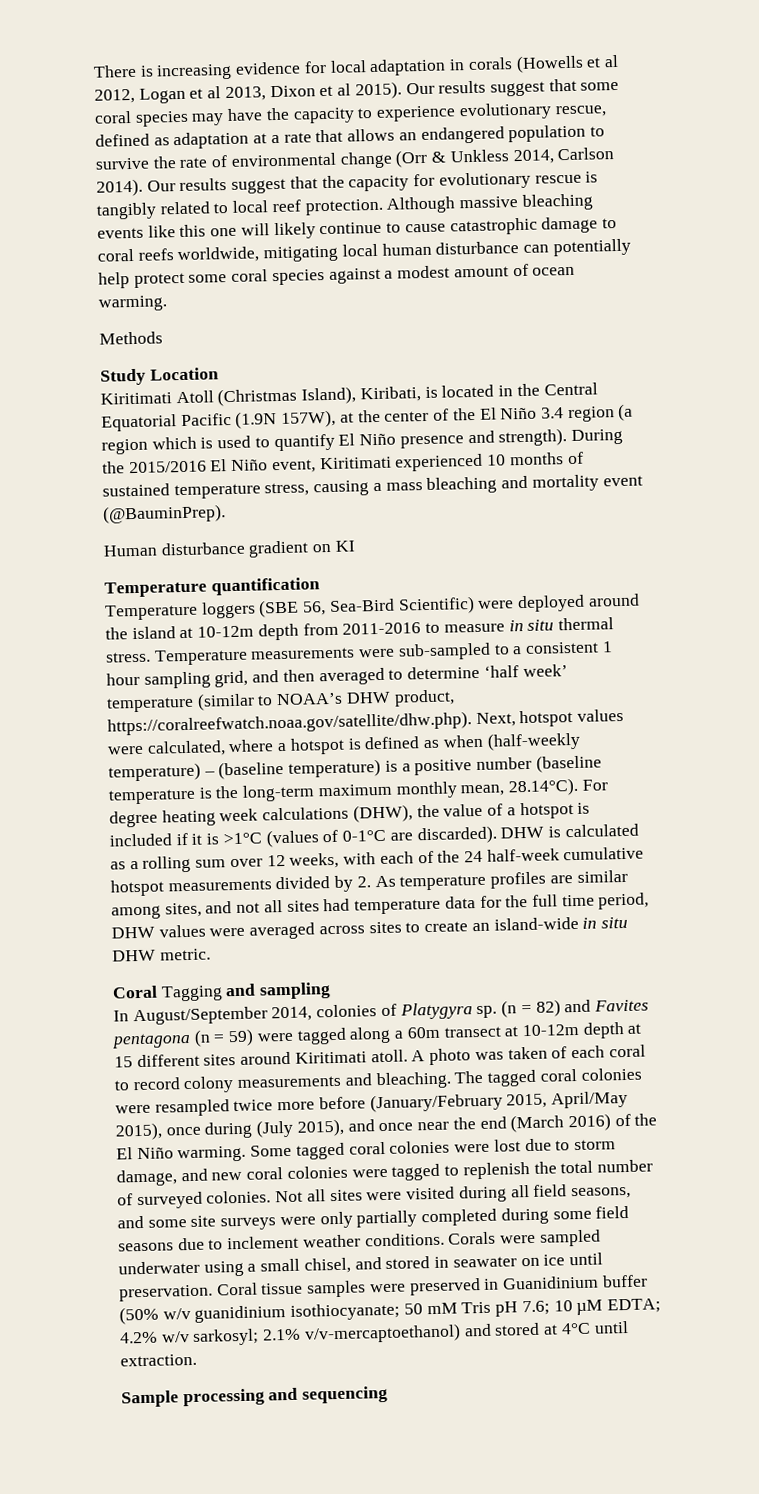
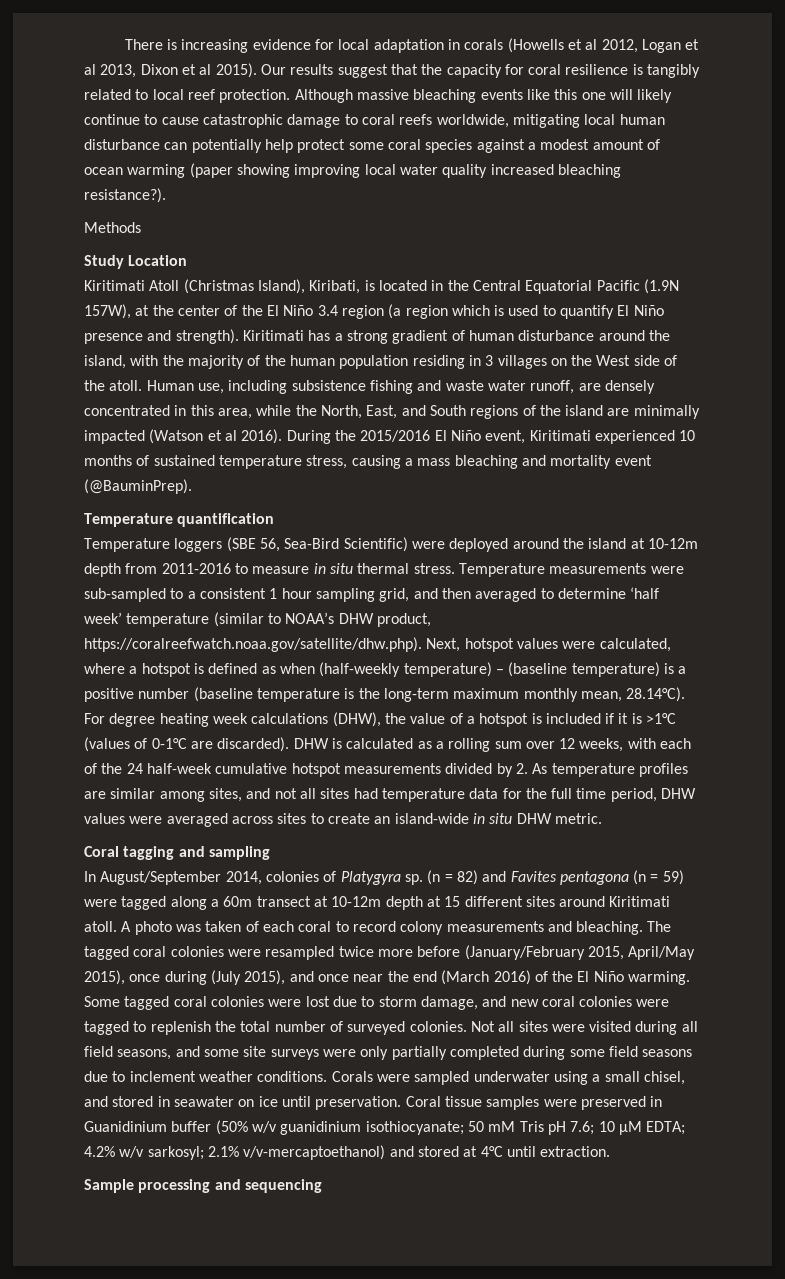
[580,81,620,91] [94,102,607,127] [95,124,605,150] [95,147,615,170] [96,176,318,197] some coral species may have the capacity to experience evolutionary rescue, defined as adaptation at a rate that allows an endangered population to survive the rate of environmental change (Orr & Unkless 2014, Carlson 2014). Our results suggest that -> (418, 69) none
[438,171,582,190] evolutionary rescue -> [528,64,629,75] coral resilience
[98,295,167,312] warming. -> [127,163,621,178] [84,188,166,203] warming (paper showing improving local water quality increased bleaching resistance?).
(568, 437) none -> [242,330,670,344] [84,355,678,369] [84,380,655,394] [84,405,700,419] [84,429,283,444] Kiritimati has a strong gradient of human disturbance around the island, with the majority of the human population residing in 3 villages on the West side of the atoll. Human use, including subsistence fishing and waste water runoff, are densely concentrated in this area, while the North, East, and South regions of the island are minimally impacted (Watson et al 2016).
[103,540,355,558] // Human disturbance gradient on KI -> (192, 486) none
[160,985,223,1002] Tagging -> [123,846,175,860] tagging

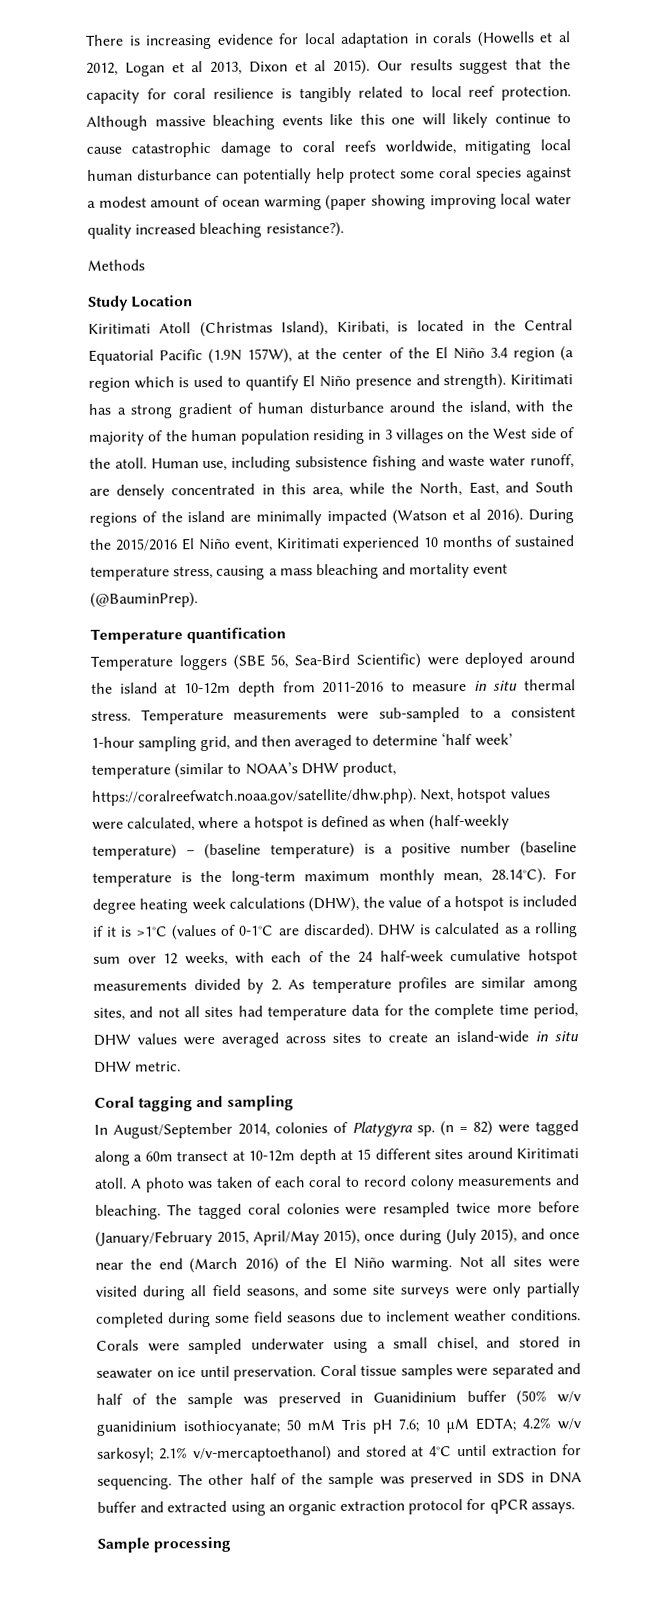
[269,588,312,599] 1 hour -> [91,736,135,748] 1-hour
[551,788,573,799] full -> [434,1003,495,1020] complete
[482,870,684,885] and Favites pentagona (n = 59) -> (493, 1128) none
[84,996,670,1010] [84,1021,467,1035] Some tagged coral colonies were lost due to storm damage, and new coral colonies were tagged to replenish the total number of surveyed colonies. -> (453, 1264) none
(577, 1103) none -> [491,1363,581,1379] [96,1392,268,1409] separated and half of the sample was
[540,1146,611,1157] extraction. -> [492,1444,583,1456] [97,1471,582,1490] [97,1498,575,1516] extraction for sequencing. The other half of the sample was preserved in SDS in DNA buffer and extracted using an organic extraction protocol for qPCR assays.
[214,1179,322,1193] and sequencing -> (232, 1544) none

